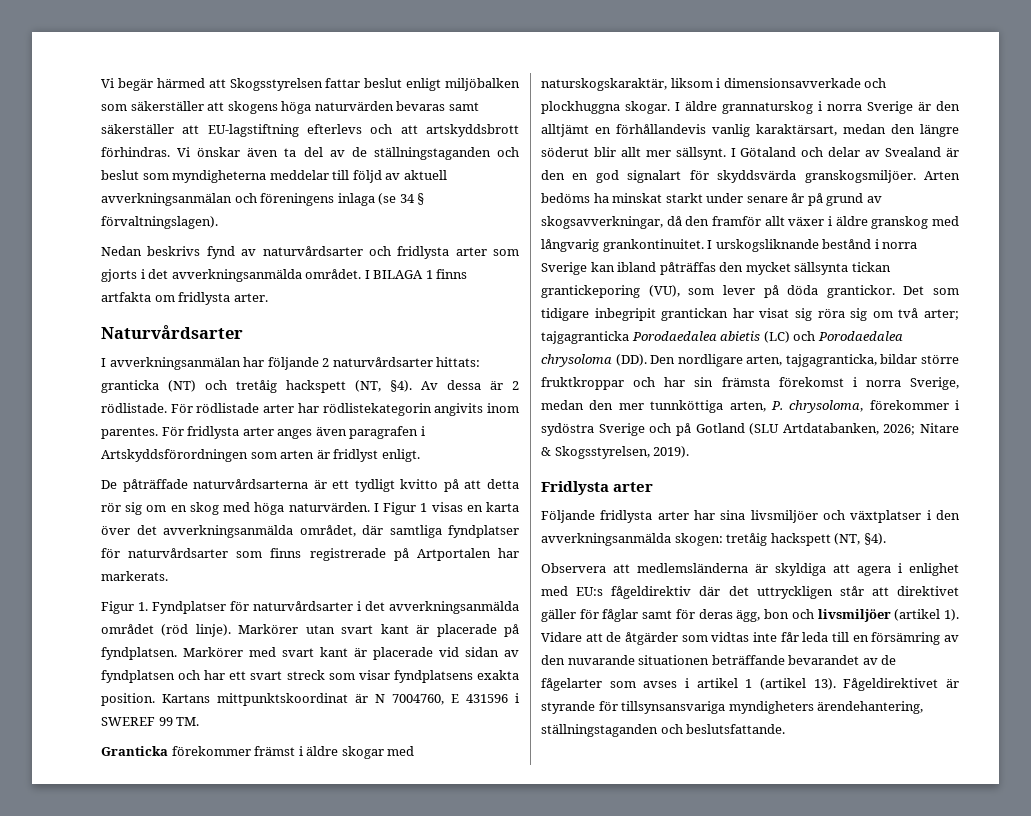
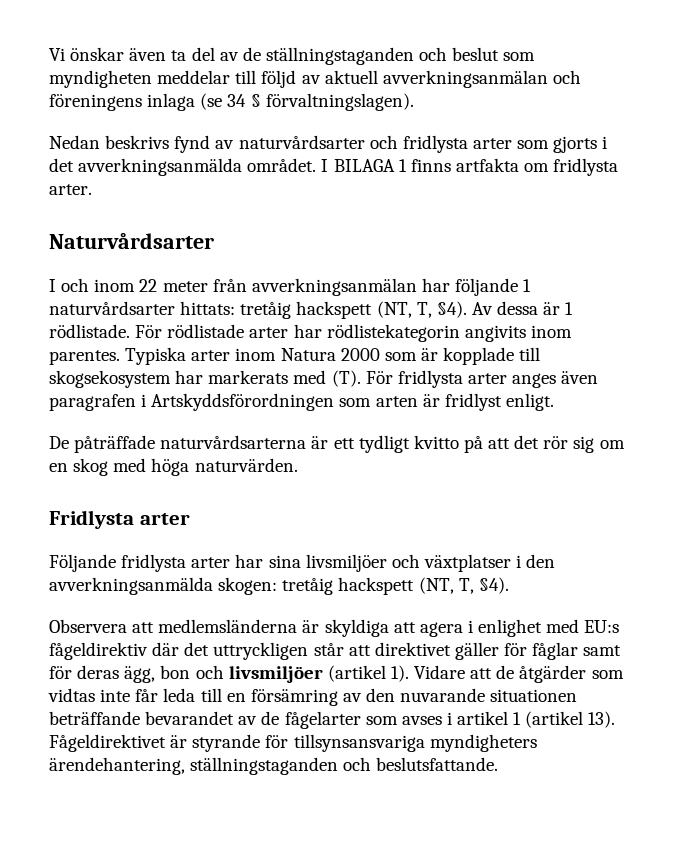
[101,78,520,91] [101,101,479,114] [101,124,519,137] [101,147,191,157] Vi begär härmed att Skogsstyrelsen fattar beslut enligt miljöbalken som säkerställer att skogens höga naturvärden bevaras samt säkerställer att EU-lagstiftning efterlevs och att artskyddsbrott förhindras. Vi -> [49,48,65,61] Vi
[172,170,267,183] myndigheterna -> [49,70,152,88] myndigheten
(106, 362) none -> [61,278,247,292] och inom 22 meter från
[322,358,330,367] 2 -> [523,279,532,292] 1
[101,380,381,393] granticka (NT) och tretåig hackspett (NT, -> [240,301,432,319] tretåig hackspett (NT, T,
[512,381,519,390] 2 -> [565,302,574,315] 1
(158, 433) none -> [125,347,541,365] [49,370,361,388] Typiska arter inom Natura 2000 som är kopplade till skogsekosystem har markerats med (T).
[486,479,519,489] detta -> [514,435,540,449] det
[373,502,519,515] [101,525,519,538] [101,548,519,561] [101,571,168,581] [101,601,519,614] [101,624,520,637] [101,647,519,660] [101,670,519,683] [101,693,519,706] [101,717,200,726] [101,746,415,759] [541,78,887,91] [541,101,960,114] [541,124,959,137] [541,147,960,160] [541,170,960,183] [541,193,882,206] [541,216,959,229] [541,239,918,252] [541,262,891,275] [541,285,959,298] [541,308,960,321] [541,331,903,344] [541,354,959,367] [541,377,959,390] [541,400,959,413] [541,423,959,436] [541,446,690,459] I Figur 1 visas en karta över det avverkningsanmälda området, där samtliga fyndplatser för naturvårdsarter som finns registrerade på Artportalen har markerats. // Figur 1. Fyndplatser för naturvårdsarter i det avverkningsanmälda området (röd linje). Markörer utan svart kant är placerade på fyndplatsen. Markörer med svart kant är placerade vid sidan av fyndplatsen och har ett svart streck som visar fyndplatsens exakta position. Kartans mittpunktskoordinat är N 7004760, E 431596 i SWEREF 99 TM. // Granticka förekommer främst i äldre skogar med naturskogskaraktär, liksom i dimensionsavverkade och plockhuggna skogar. I äldre grannaturskog i norra Sverige är den alltjämt en förhållandevis vanlig karaktärsart, medan den längre söderut blir allt mer sällsynt. I Götaland och delar av Svealand är den en god signalart för skyddsvärda granskogsmiljöer. Arten bedöms ha minskat starkt under senare år på grund av skogsavverkningar, då den framför allt växer i äldre granskog med långvarig grankontinuitet. I urskogsliknande bestånd i norra Sverige kan ibland påträffas den mycket sällsynta tickan grantickeporing (VU), som lever på döda grantickor. Det som tidigare inbegripit grantickan har visat sig röra sig om två arter; tajgagranticka Porodaedalea abietis (LC) och Porodaedalea chrysoloma (DD). Den nordligare arten, tajgagranticka, bildar större fruktkroppar och har sin främsta förekomst i norra Sverige, medan den mer tunnköttiga arten, P. chrysoloma, förekommer i sydöstra Sverige och på Gotland (SLU Artdatabanken, 2026; Nitare & Skogsstyrelsen, 2019). -> (298, 465) none
(861, 539) none -> [458,578,474,594] T,

